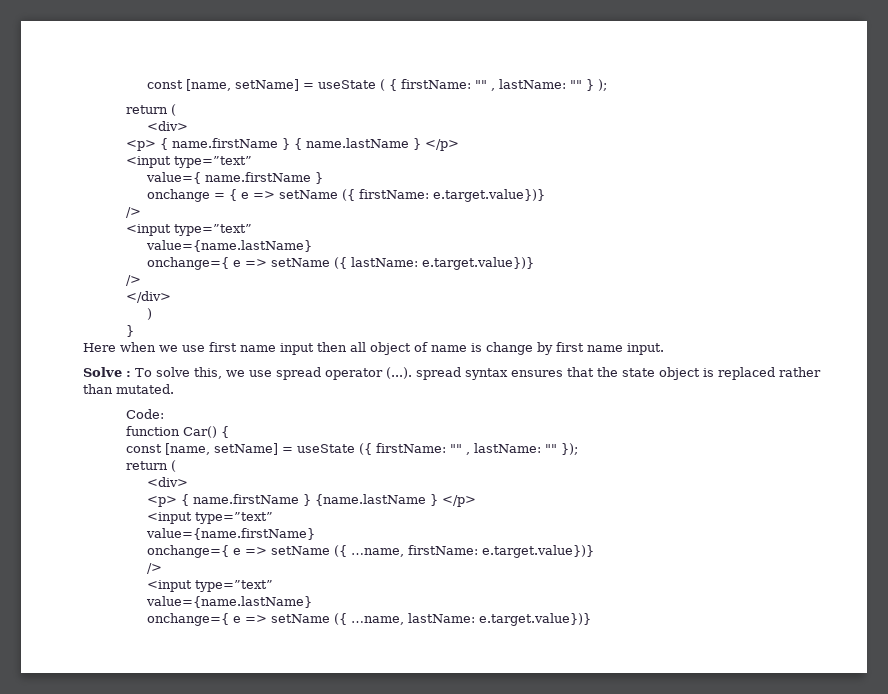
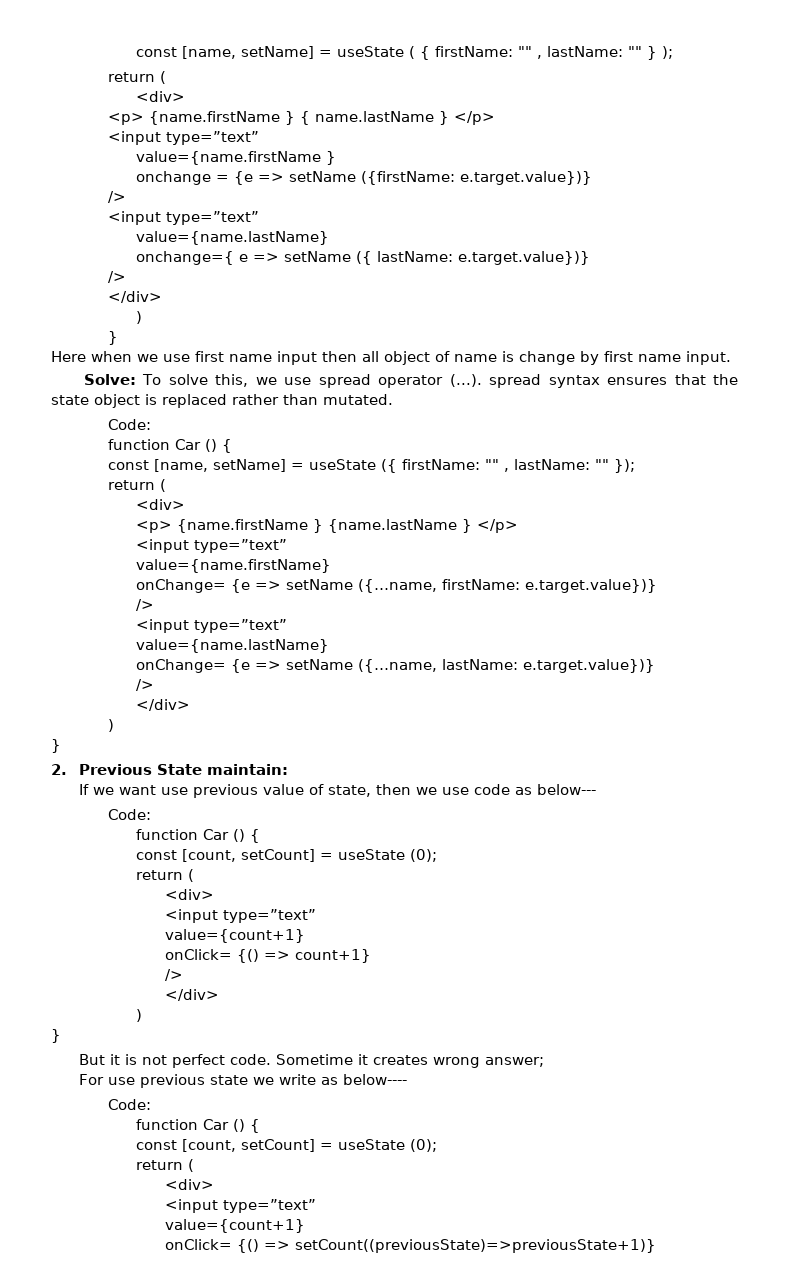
[159,138,278,150] { name.firstName -> [148,111,280,125] {name.firstName
[145,172,311,184] value={ name.firstName -> [136,151,322,165] value={name.firstName
[228,189,429,201] { e => setName ({ firstName: -> [234,171,456,185] {e => setName ({firstName:
[83,367,131,377] Solve : -> [83,374,136,385] Solve:
[182,426,217,438] Car() -> [174,439,217,452] Car ()
[180,494,299,506] { name.firstName -> [177,519,309,533] {name.firstName
[146,545,594,558] [146,563,162,574] [146,580,273,592] [145,596,312,608] [146,613,591,626] onchange={ e => setName ({ …name, firstName: e.target.value})} // /> // <input type=”text” // value={name.lastName} // onchange={ e => setName ({ …name, lastName: e.target.value})} -> [136,579,658,593] [136,599,155,611] [136,619,288,633] [136,639,330,653] [136,659,656,673] [136,679,155,691] [136,699,191,711] [107,719,114,732] [51,739,61,753] [51,764,289,775] [79,784,597,798] [107,809,151,820] [136,829,261,843] [136,849,438,862] [136,869,195,882] [164,889,214,900] [164,909,316,923] [164,929,305,943] [164,949,371,963] [164,969,183,981] [164,989,219,1001] [136,1009,143,1022] [51,1029,61,1043] [79,1054,545,1068] [79,1074,408,1088] [107,1099,151,1110] [136,1119,261,1133] [136,1139,438,1152] [136,1159,195,1172] [164,1179,214,1190] [164,1199,316,1213] [164,1219,305,1233] [164,1239,656,1253] onChange= {e => setName ({…name, firstName: e.target.value})} // /> // <input type=”text” // value={name.lastName} // onChange= {e => setName ({…name, lastName: e.target.value})} // /> // </div> // ) // } // 2. Previous State maintain: // If we want use previous value of state, then we use code as below--- // Code: // function Car () { // const [count, setCount] = useState (0); // return ( // <div> // <input type=”text” // value={count+1} // onClick= {() => count+1} // /> // </div> // ) // } // But it is not perfect code. Sometime it creates wrong answer; // For use previous state we write as below---- // Code: // function Car () { // const [count, setCount] = useState (0); // return ( // <div> // <input type=”text” // value={count+1} // onClick= {() => setCount((previousState)=>previousState+1)}

